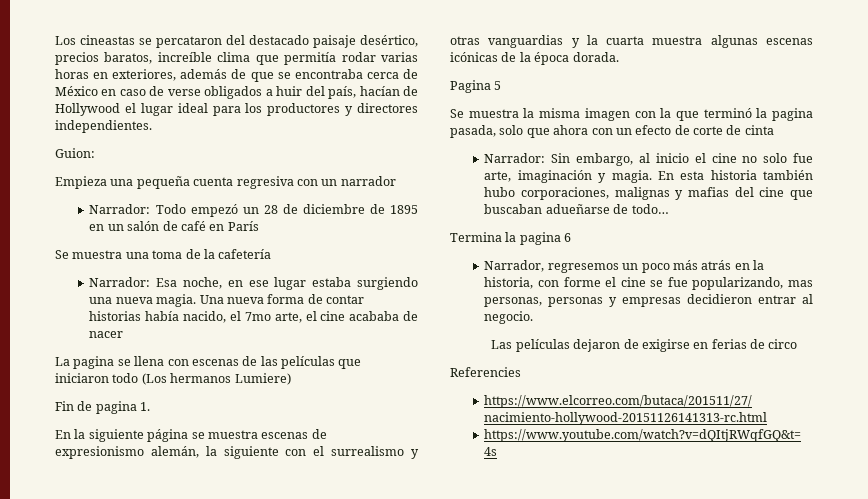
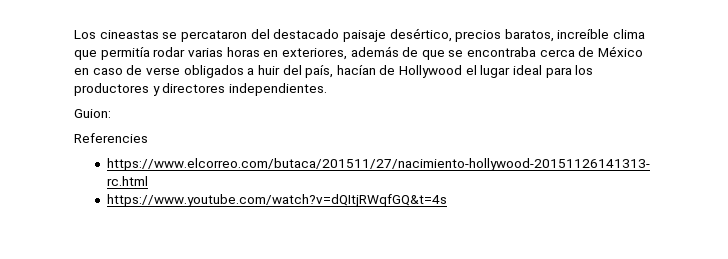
[55,176,396,189] [89,204,418,217] [89,221,259,231] [55,249,272,259] [89,277,418,290] [89,294,365,307] [89,311,418,323] [89,331,124,338] [55,356,362,369] [55,373,291,385] [55,401,151,414] [55,429,327,442] [55,446,419,459] [450,35,813,48] [450,52,619,65] [450,80,502,93] [450,108,813,121] [450,125,774,138] [484,153,813,166] [484,170,813,183] [484,187,813,200] [484,204,669,214] [450,232,572,245] [484,260,765,273] [484,277,813,290] [484,294,813,307] [484,311,534,324] [491,339,798,352] // Empieza una pequeña cuenta regresiva con un narrador // Narrador: Todo empezó un 28 de diciembre de 1895 en un salón de café en París // Se muestra una toma de la cafetería // Narrador: Esa noche, en ese lugar estaba surgiendo una nueva magia. Una nueva forma de contar historias había nacido, el 7mo arte, el cine acababa de nacer // La pagina se llena con escenas de las películas que iniciaron todo (Los hermanos Lumiere) // Fin de pagina 1. // En la siguiente página se muestra escenas de expresionismo alemán, la siguiente con el surrealismo y otras vanguardias y la cuarta muestra algunas escenas icónicas de la época dorada. // Pagina 5 // Se muestra la misma imagen con la que terminó la pagina pasada, solo que ahora con un efecto de corte de cinta // Narrador: Sin embargo, al inicio el cine no solo fue arte, imaginación y magia. En esta historia también hubo corporaciones, malignas y mafias del cine que buscaban adueñarse de todo… // Termina la pagina 6 // Narrador, regresemos un poco más atrás en la historia, con forme el cine se fue popularizando, mas personas, personas y empresas decidieron entrar al negocio. // Las películas dejaron de exigirse en ferias de circo -> (111, 113) none

